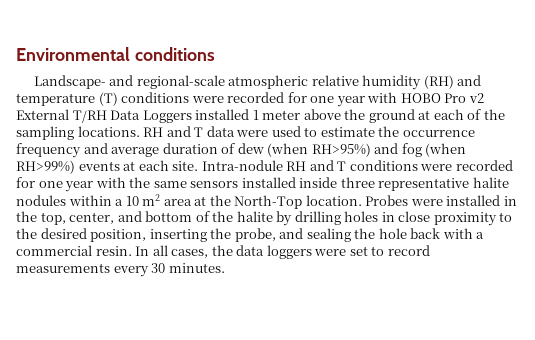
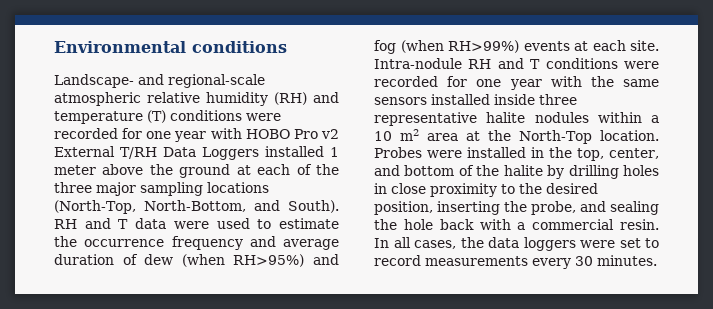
[16,126,140,140] sampling locations. -> [54,182,269,196] [54,200,339,214] three major sampling locations (North-Top, North-Bottom, and South).

